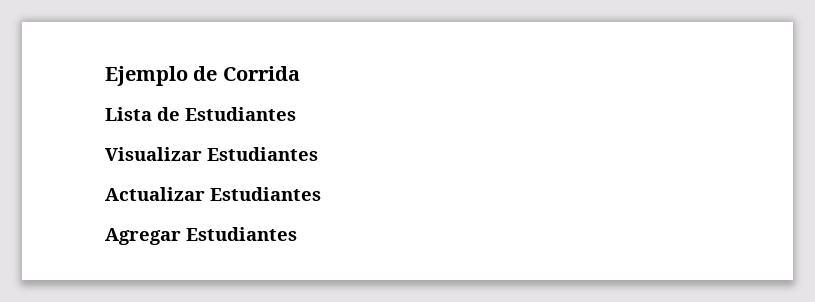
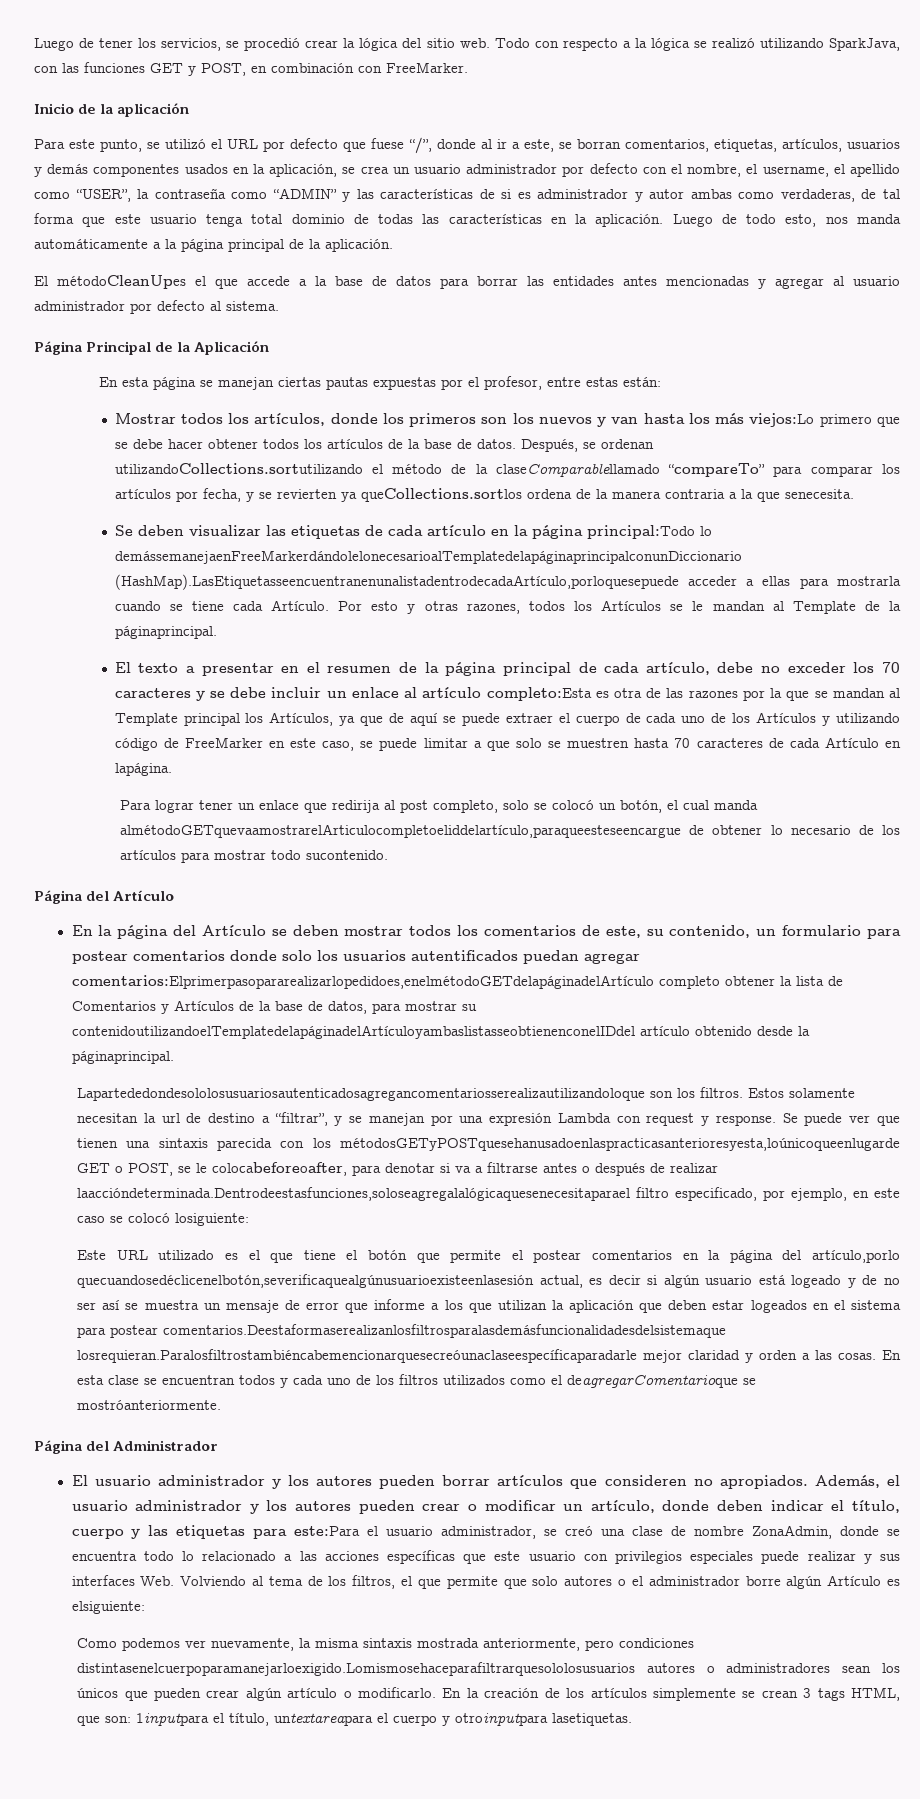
[105,66,300,86] [105,107,296,121] [105,147,318,161] [105,187,321,201] [105,227,297,245] Ejemplo de Corrida // Lista de Estudiantes // Visualizar Estudiantes // Actualizar Estudiantes // Agregar Estudiantes -> [34,38,900,51] [34,62,468,76] [34,103,190,117] [34,137,900,154] [34,163,901,177] [34,188,900,202] [34,213,902,227] [34,239,393,252] [34,275,900,289] [34,300,279,314] [34,341,270,355] [98,376,661,390] [114,413,901,427] [114,439,654,452] [114,463,901,477] [114,488,854,502] [114,525,712,539] [114,550,742,564] [114,574,901,590] [114,600,902,614] [114,626,217,639] [114,662,900,676] [114,687,900,701] [114,712,901,726] [114,737,901,751] [114,763,172,776] [120,800,759,813] [120,824,900,838] [120,850,389,863] [34,890,175,904] [71,925,901,939] [71,950,640,964] [71,975,843,989] [71,1000,477,1014] [71,1025,810,1039] [71,1051,174,1064] [77,1087,856,1101] [77,1112,901,1126] [77,1138,900,1151] [77,1162,719,1176] [77,1187,900,1201] [77,1213,250,1226] [77,1250,901,1263] [77,1274,901,1288] [77,1299,902,1313] [77,1324,727,1338] [77,1349,901,1363] [77,1374,757,1388] [77,1400,222,1410] [34,1440,219,1454] [71,1475,900,1489] [71,1500,900,1514] [71,1525,900,1539] [71,1550,900,1564] [71,1575,901,1589] [71,1601,145,1614] [77,1638,695,1651] [77,1662,901,1676] [77,1687,901,1701] [77,1713,633,1726] Luego de tener los servicios, se procedió crear la lógica del sitio web. Todo con respecto a la lógica se realizó utilizando SparkJava, con las funciones GET y POST, en combinación con FreeMarker. // Inicio de la aplicación // Para este punto, se utilizó el URL por defecto que fuese “/”, donde al ir a este, se borran comentarios, etiquetas, artículos, usuarios y demás componentes usados en la aplicación, se crea un usuario administrador por defecto con el nombre, el username, el apellido como “USER”, la contraseña como “ADMIN” y las características de si es administrador y autor ambas como verdaderas, de tal forma que este usuario tenga total dominio de todas las características en la aplicación. Luego de todo esto, nos manda automáticamente a la página principal de la aplicación. // El métodoCleanUpes el que accede a la base de datos para borrar las entidades antes mencionadas y agregar al usuario administrador por defecto al sistema. // Página Principal de la Aplicación // En esta página se manejan ciertas pautas expuestas por el profesor, entre estas están: // Mostrar todos los artículos, donde los primeros son los nuevos y van hasta los más viejos:Lo primero que se debe hacer obtener todos los artículos de la base de datos. Después, se ordenan utilizandoCollections.sortutilizando el método de la claseComparablellamado “compareTo” para comparar los artículos por fecha, y se revierten ya queCollections.sortlos ordena de la manera contraria a la que senecesita. // Se deben visualizar las etiquetas de cada artículo en la página principal:Todo lo demássemanejaenFreeMarkerdándolelonecesarioalTemplatedelapáginaprincipalconunDiccionario (HashMap).LasEtiquetasseencuentranenunalistadentrodecadaArtículo,porloquesepuede acceder a ellas para mostrarla cuando se tiene cada Artículo. Por esto y otras razones, todos los Artículos se le mandan al Template de la páginaprincipal. // El texto a presentar en el resumen de la página principal de cada artículo, debe no exceder los 70 caracteres y se debe incluir un enlace al artículo completo:Esta es otra de las razones por la que se mandan al Template principal los Artículos, ya que de aquí se puede extraer el cuerpo de cada uno de los Artículos y utilizando código de FreeMarker en este caso, se puede limitar a que solo se muestren hasta 70 caracteres de cada Artículo en lapágina. // Para lograr tener un enlace que redirija al post completo, solo se colocó un botón, el cual manda almétodoGETquevaamostrarelArticulocompletoeliddelartículo,paraqueesteseencargue de obtener lo necesario de los artículos para mostrar todo sucontenido. // Página del Artículo // En la página del Artículo se deben mostrar todos los comentarios de este, su contenido, un formulario para postear comentarios donde solo los usuarios autentificados puedan agregar comentarios:Elprimerpasopararealizarlopedidoes,enelmétodoGETdelapáginadelArtículo completo obtener la lista de Comentarios y Artículos de la base de datos, para mostrar su contenidoutilizandoelTemplatedelapáginadelArtículoyambaslistasseobtienenconelIDdel artículo obtenido desde la páginaprincipal. // Lapartededondesololosusuariosautenticadosagregancomentariosserealizautilizandoloque son los filtros. Estos solamente necesitan la url de destino a “filtrar”, y se manejan por una expresión Lambda con request y response. Se puede ver que tienen una sintaxis parecida con los métodosGETyPOSTquesehanusadoenlaspracticasanterioresyesta,loúnicoqueenlugarde GET o POST, se le colocabeforeoafter, para denotar si va a filtrarse antes o después de realizar laaccióndeterminada.Dentrodeestasfunciones,soloseagregalalógicaquesenecesitaparael filtro especificado, por ejemplo, en este caso se colocó losiguiente: // Este URL utilizado es el que tiene el botón que permite el postear comentarios en la página del artículo,porlo quecuandosedéclicenelbotón,severificaquealgúnusuarioexisteenlasesión actual, es decir si algún usuario está logeado y de no ser así se muestra un mensaje de error que informe a los que utilizan la aplicación que deben estar logeados en el sistema para postear comentarios.Deestaformaserealizanlosfiltrosparalasdemásfuncionalidadesdelsistemaque losrequieran.Paralosfiltrostambiéncabemencionarquesecreóunaclaseespecíficaparadarle mejor claridad y orden a las cosas. En esta clase se encuentran todos y cada uno de los filtros utilizados como el deagregarComentarioque se mostróanteriormente. // Página del Administrador // El usuario administrador y los autores pueden borrar artículos que consideren no apropiados. Además, el usuario administrador y los autores pueden crear o modificar un artículo, donde deben indicar el título, cuerpo y las etiquetas para este:Para el usuario administrador, se creó una clase de nombre ZonaAdmin, donde se encuentra todo lo relacionado a las acciones específicas que este usuario con privilegios especiales puede realizar y sus interfaces Web. Volviendo al tema de los filtros, el que permite que solo autores o el administrador borre algún Artículo es elsiguiente: // Como podemos ver nuevamente, la misma sintaxis mostrada anteriormente, pero condiciones distintasenelcuerpoparamanejarloexigido.Lomismosehaceparafiltrarquesololosusuarios autores o administradores sean los únicos que pueden crear algún artículo o modificarlo. En la creación de los artículos simplemente se crean 3 tags HTML, que son: 1inputpara el título, untextareapara el cuerpo y otroinputpara lasetiquetas.

